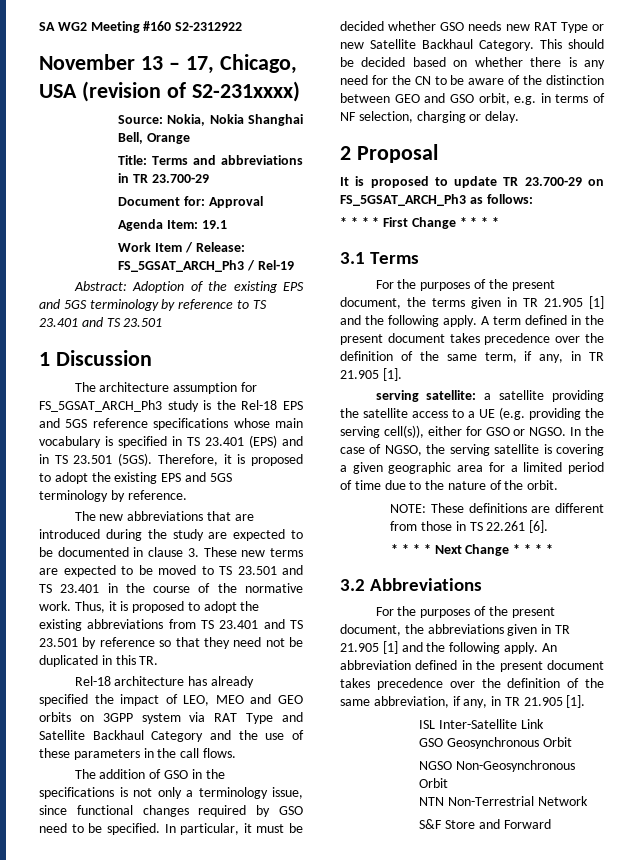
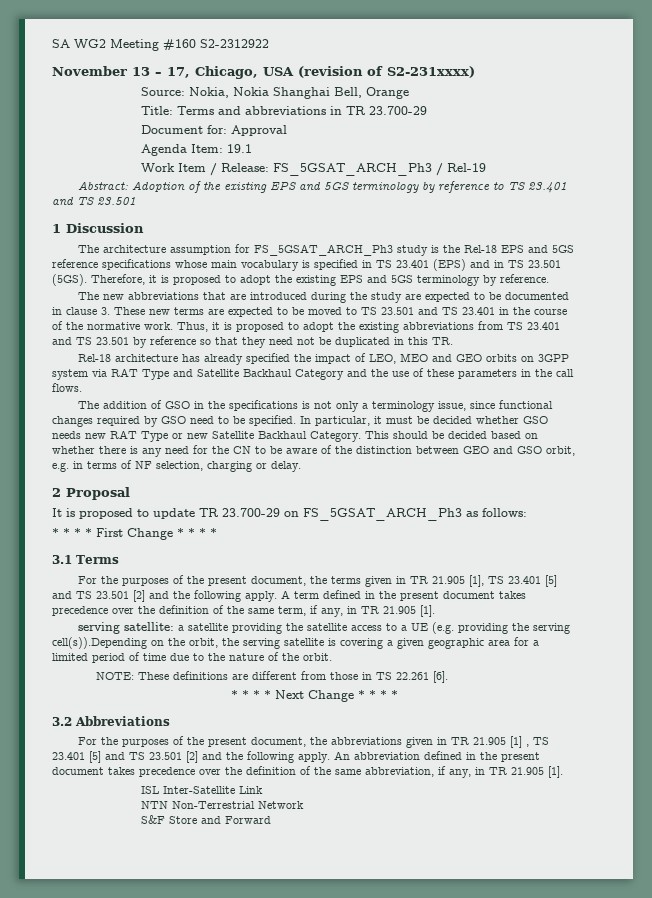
[589,296,604,309] [1] -> [468,575,557,587] [52,590,145,602] [1], TS 23.401 [5] and TS 23.501 [2]
[383,425,604,438] [340,444,422,456] cell(s)), either for GSO or NGSO. In the case of NGSO, -> [52,637,218,649] cell(s)).Depending on the orbit,
(398, 647) none -> [525,737,549,747] [52,751,198,763] , TS 23.401 [5] and TS 23.501 [2]
[419,737,572,749] [419,760,575,772] [419,778,449,788] // GSO Geosynchronous Orbit // NGSO Non-Geosynchronous Orbit -> (263, 790) none

